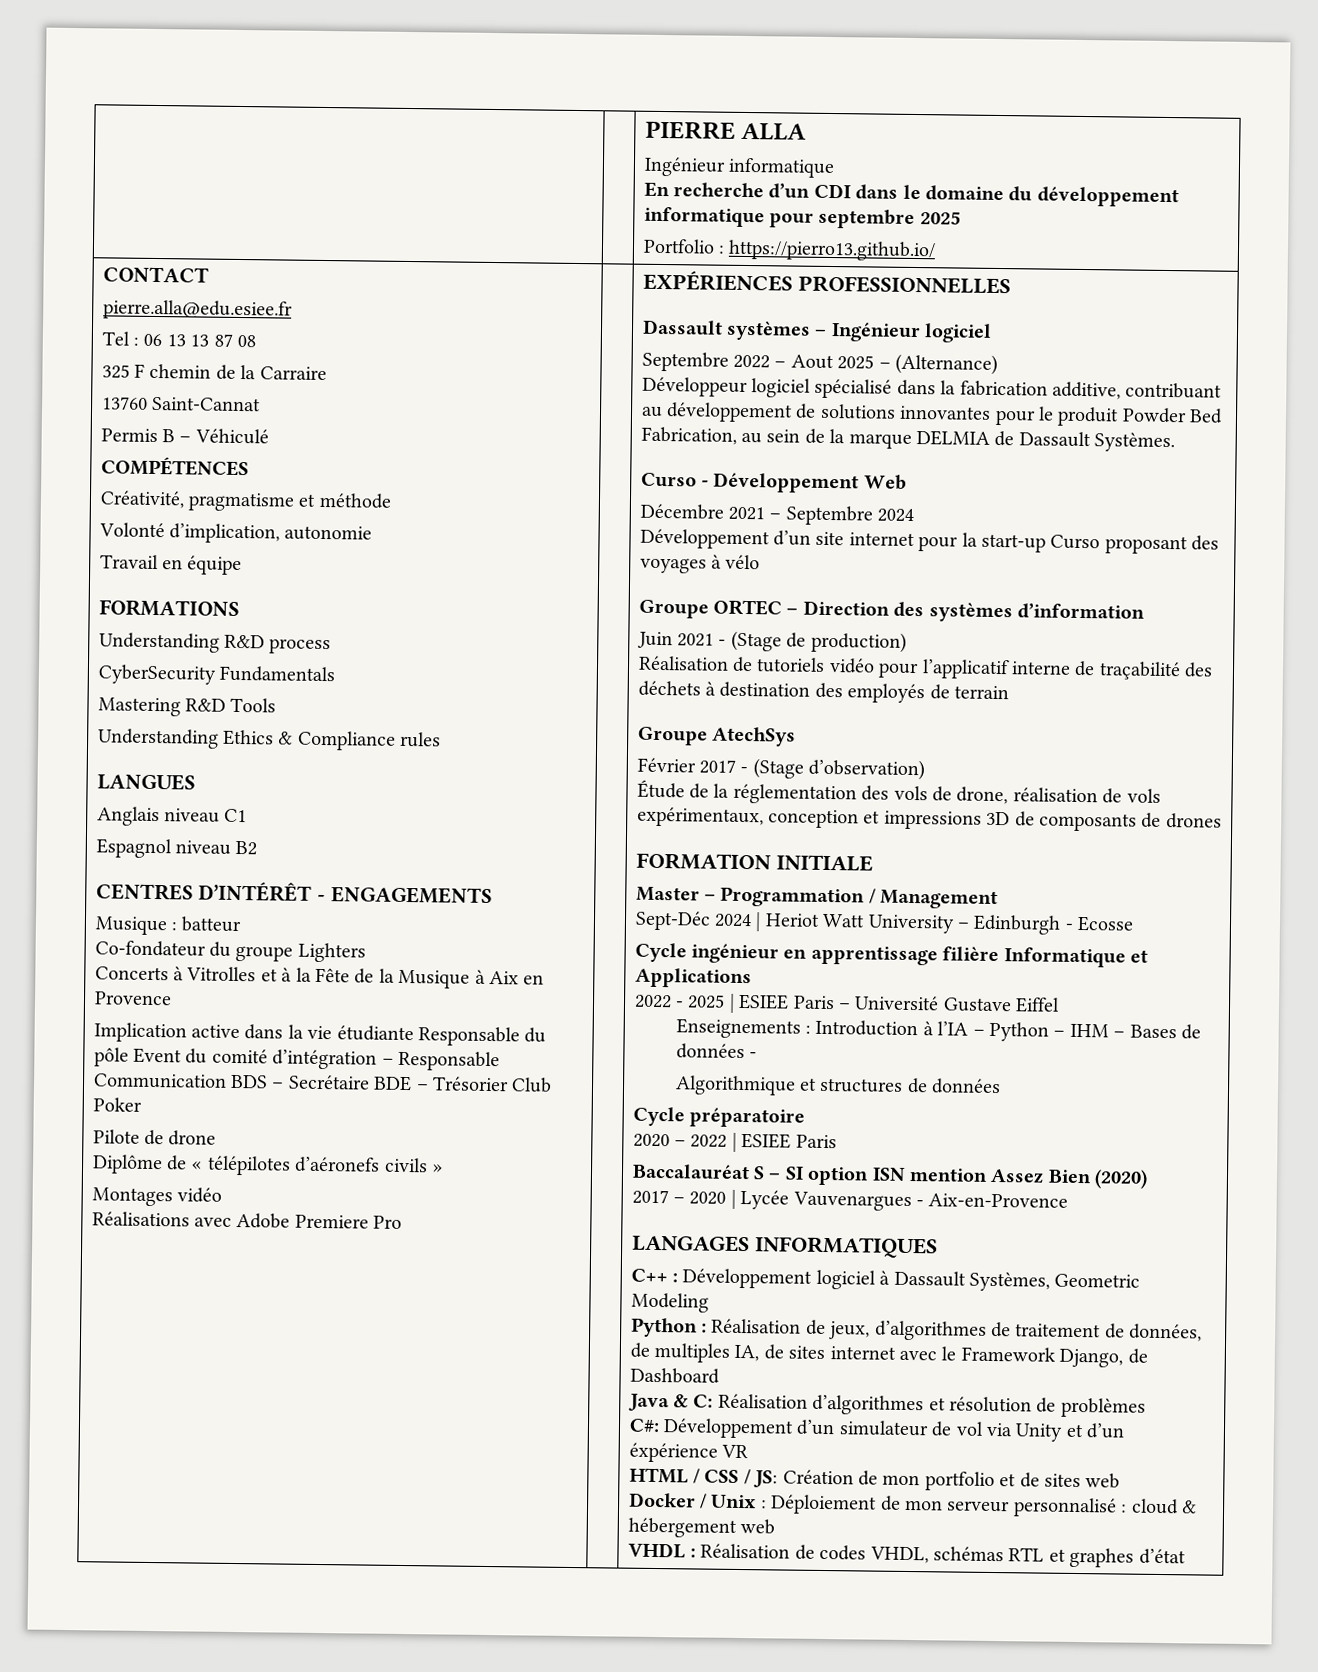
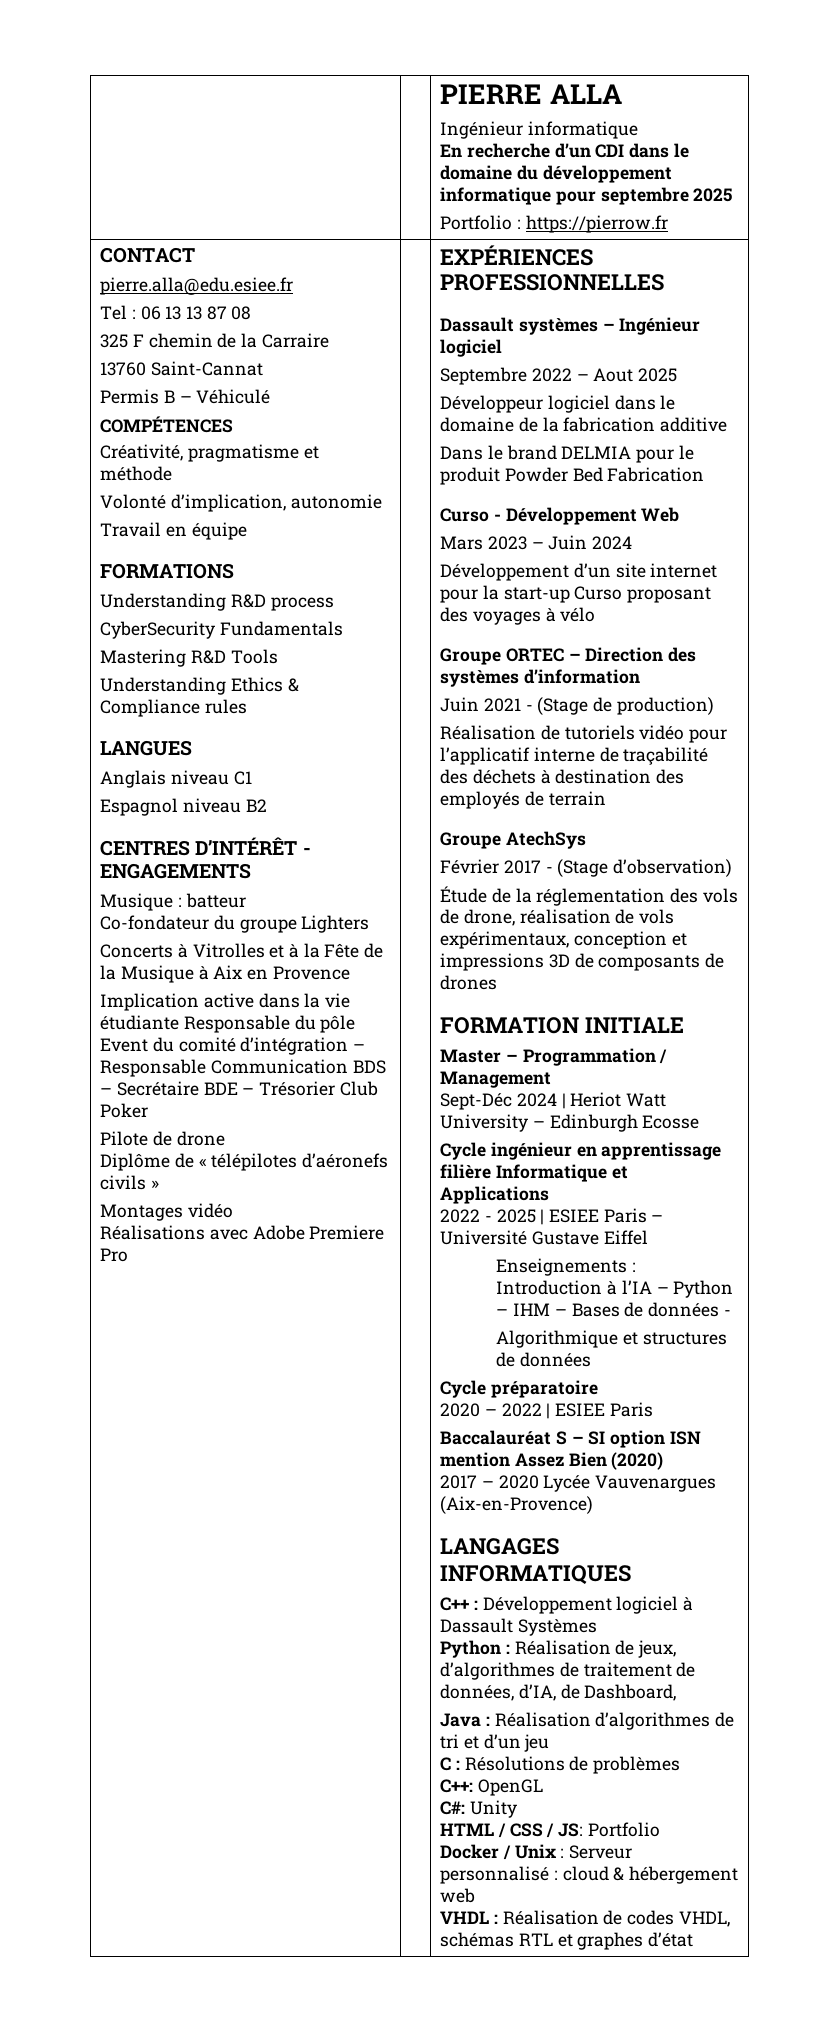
[728,239,937,262] https://pierro13.github.io/ -> [525,215,668,233] https://pierrow.fr
[878,353,999,375] – (Alternance) -> (678, 375) none
[814,378,1223,400] [640,402,992,423] spécialisé dans la fabrication additive, contribuant au développement de solutions innovantes -> [614,395,676,410] [440,417,728,432] [440,445,632,460] dans le domaine de la fabrication additive // Dans le brand DELMIA
[640,426,1176,453] Fabrication, au sein de la marque DELMIA de Dassault Systèmes. -> [607,467,705,482] Fabrication
[639,503,873,526] Décembre 2021 – Septembre -> [440,535,588,550] Mars 2023 – Juin
[1064,923,1073,930] - -> (638, 1123) none
[730,1189,736,1209] | -> (539, 1482) none
[916,1193,1069,1208] - Aix-en-Provence -> [440,1496,594,1514] (Aix-en-Provence)
[969,1271,1141,1292] [630,1292,709,1313] Systèmes, Geometric Modeling -> [517,1619,597,1636] Systèmes
[629,1342,1148,1368] [629,1367,720,1384] [627,1393,1033,1416] de multiples IA, de sites internet avec le Framework Django, de Dashboard // Java & C: Réalisation d’algorithmes et résolution -> [518,1684,677,1701] [440,1712,735,1730] [440,1734,550,1752] [440,1756,565,1771] d’IA, de Dashboard, // Java : Réalisation d’algorithmes de tri et d’un jeu // C : Résolutions
(1146, 1407) none -> [440,1779,543,1796] // C++: OpenGL
[663,1418,1126,1442] [628,1442,749,1463] Développement d’un simulateur de vol via Unity et d’un éxpérience VR -> [469,1800,517,1818] Unity
[782,1469,1121,1492] Création de mon portfolio et de sites web -> [587,1822,660,1837] Portfolio
[770,1494,1011,1515] Déploiement de mon serveur -> [569,1845,633,1859] Serveur

